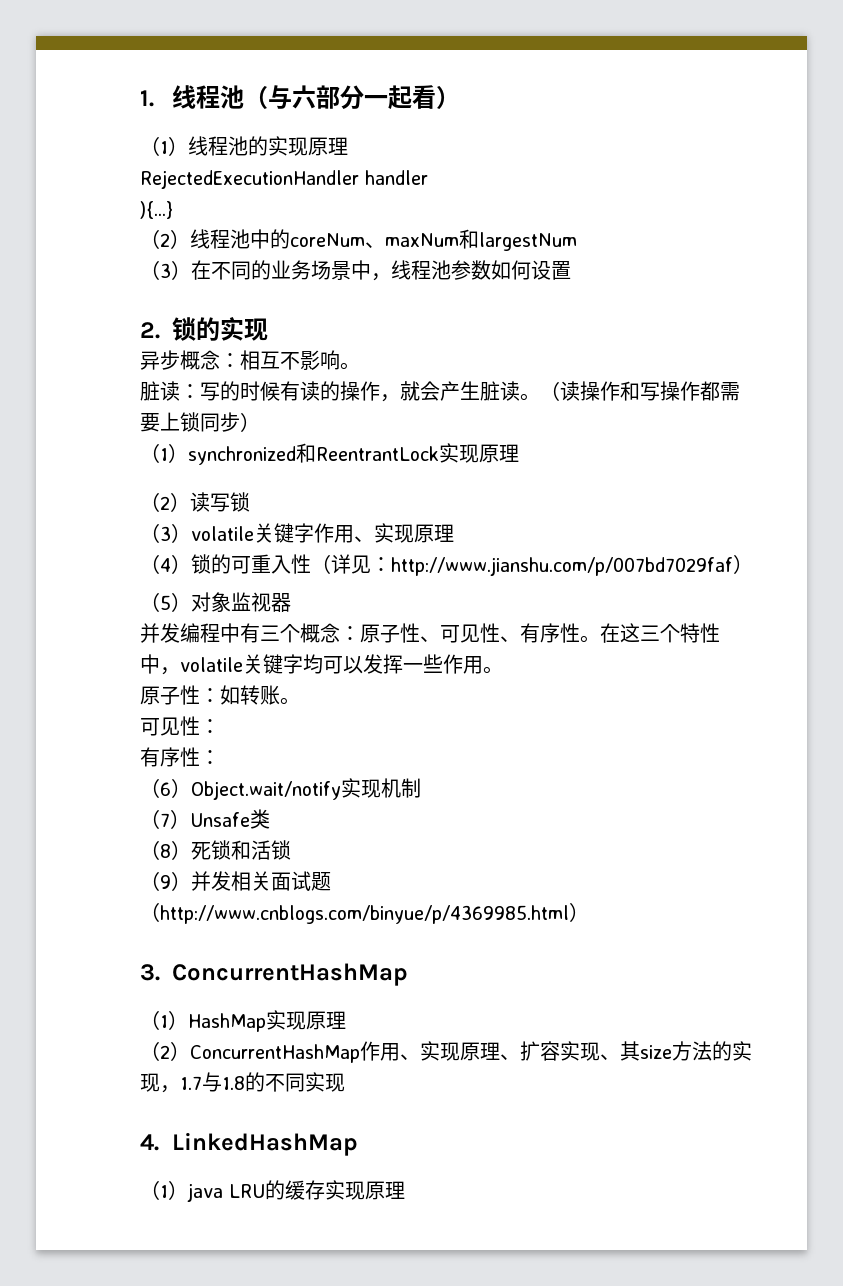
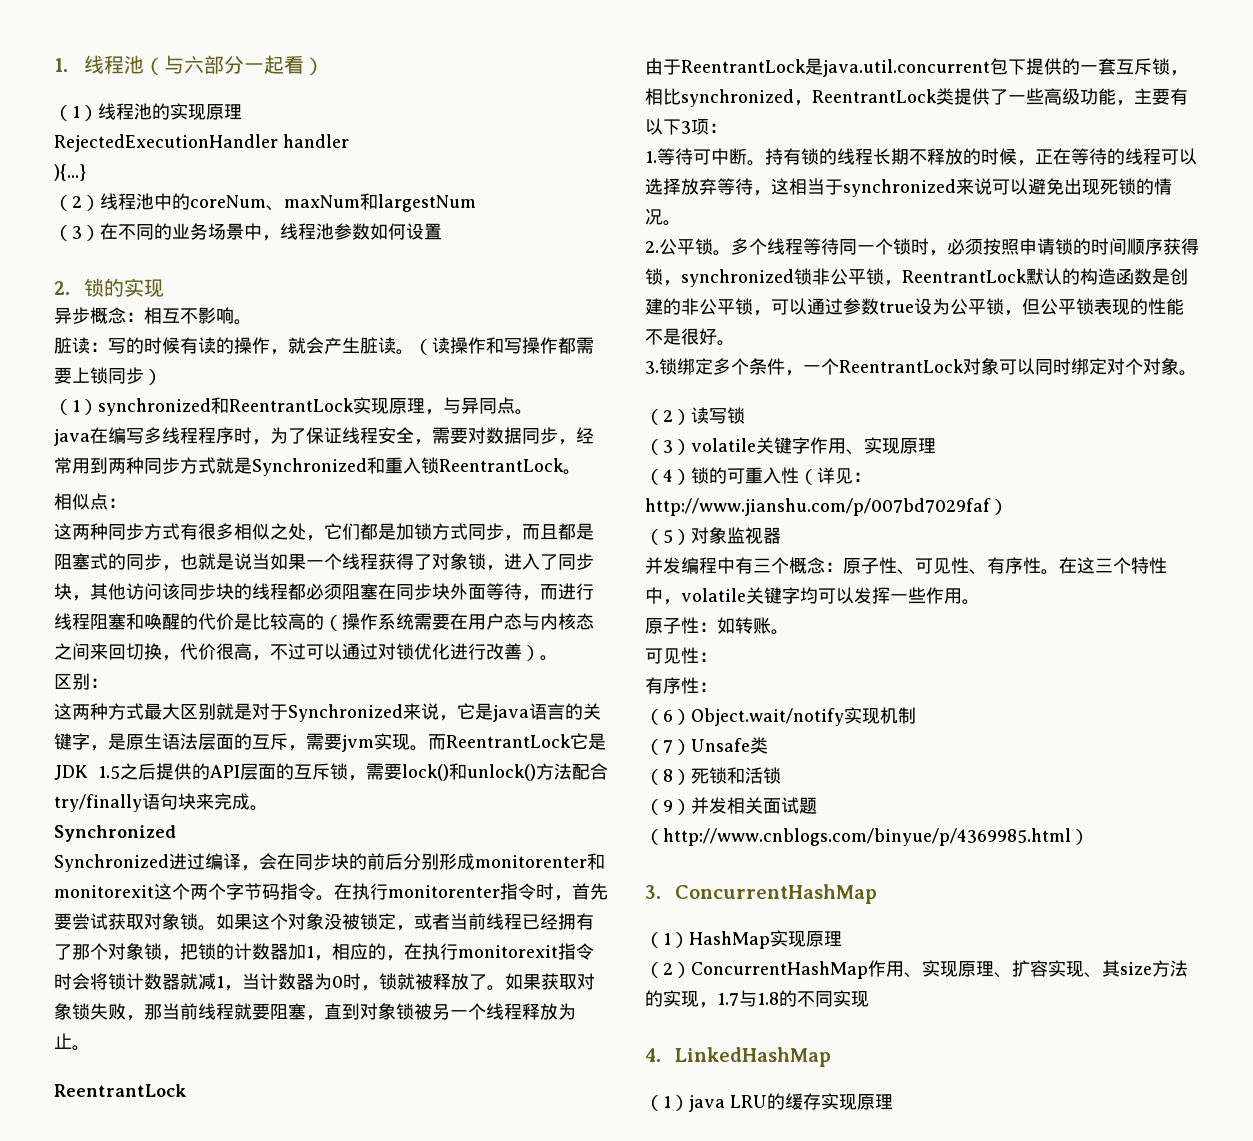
(519, 453) none -> [425,397,533,415] [54,427,594,446] [54,457,581,476] [54,493,126,510] [54,523,594,541] [54,553,594,571] [54,583,594,601] [54,613,594,631] [54,643,558,661] [54,673,108,690] [54,703,601,722] [54,733,606,752] [54,763,608,781] [54,793,268,812] [54,825,176,842] [54,853,605,872] [54,883,608,901] [54,913,594,931] [54,943,594,961] [54,973,595,991] [54,1003,576,1021] [54,1033,90,1051] [54,1084,186,1097] [645,58,1188,77] [645,88,1188,107] [645,118,727,135] [645,148,1197,166] [645,178,1172,197] [645,208,681,226] [645,238,1199,256] [645,268,1188,287] [645,298,1184,316] [645,328,735,346] [645,358,1197,376] ，与异同点。 // java在编写多线程程序时，为了保证线程安全，需要对数据同步，经常用到两种同步方式就是Synchronized和重入锁ReentrantLock。 // 相似点： // 这两种同步方式有很多相似之处，它们都是加锁方式同步，而且都是阻塞式的同步，也就是说当如果一个线程获得了对象锁，进入了同步块，其他访问该同步块的线程都必须阻塞在同步块外面等待，而进行线程阻塞和唤醒的代价是比较高的（操作系统需要在用户态与内核态之间来回切换，代价很高，不过可以通过对锁优化进行改善）。 // 区别： // 这两种方式最大区别就是对于Synchronized来说，它是java语言的关键字，是原生语法层面的互斥，需要jvm实现。而ReentrantLock它是JDK 1.5之后提供的API层面的互斥锁，需要lock()和unlock()方法配合try/finally语句块来完成。 // Synchronized // Synchronized进过编译，会在同步块的前后分别形成monitorenter和monitorexit这个两个字节码指令。在执行monitorenter指令时，首先要尝试获取对象锁。如果这个对象没被锁定，或者当前线程已经拥有了那个对象锁，把锁的计数器加1，相应的，在执行monitorexit指令时会将锁计数器就减1，当计数器为0时，锁就被释放了。如果获取对象锁失败，那当前线程就要阻塞，直到对象锁被另一个线程释放为止。 // ReentrantLock // 由于ReentrantLock是java.util.concurrent包下提供的一套互斥锁，相比synchronized，ReentrantLock类提供了一些高级功能，主要有以下3项： // 1.等待可中断。持有锁的线程长期不释放的时候，正在等待的线程可以选择放弃等待，这相当于synchronized来说可以避免出现死锁的情况。 // 2.公平锁。多个线程等待同一个锁时，必须按照申请锁的时间顺序获得锁，synchronized锁非公平锁，ReentrantLock默认的构造函数是创建的非公平锁，可以通过参数true设为公平锁，但公平锁表现的性能不是很好。 // 3.锁绑定多个条件，一个ReentrantLock对象可以同时绑定对个对象。

